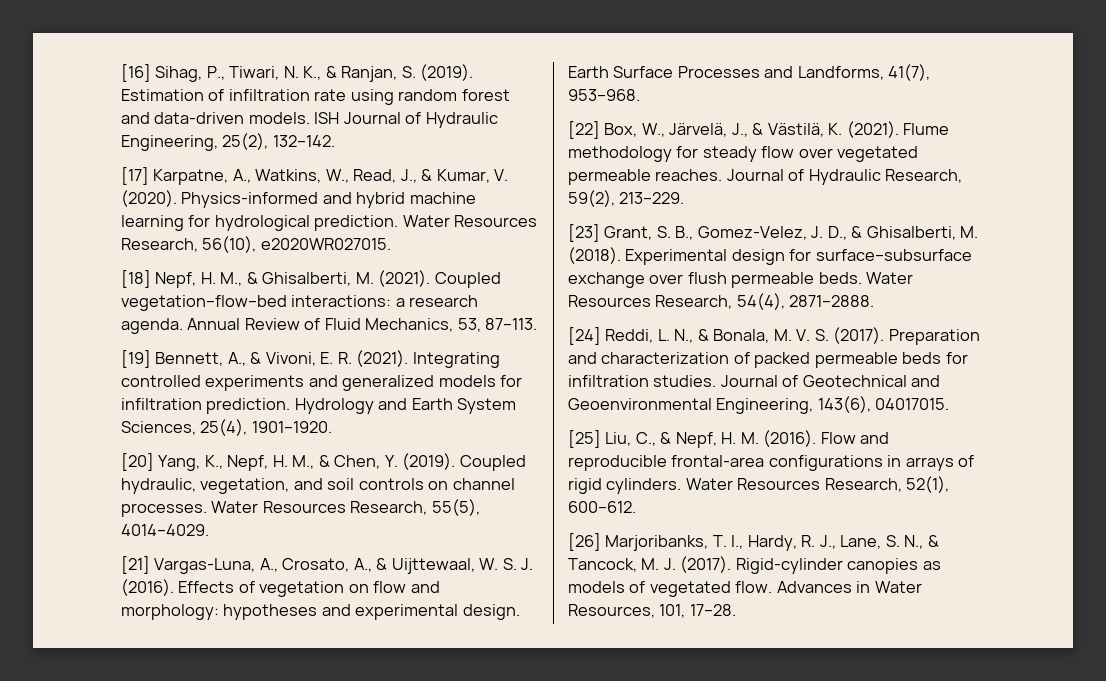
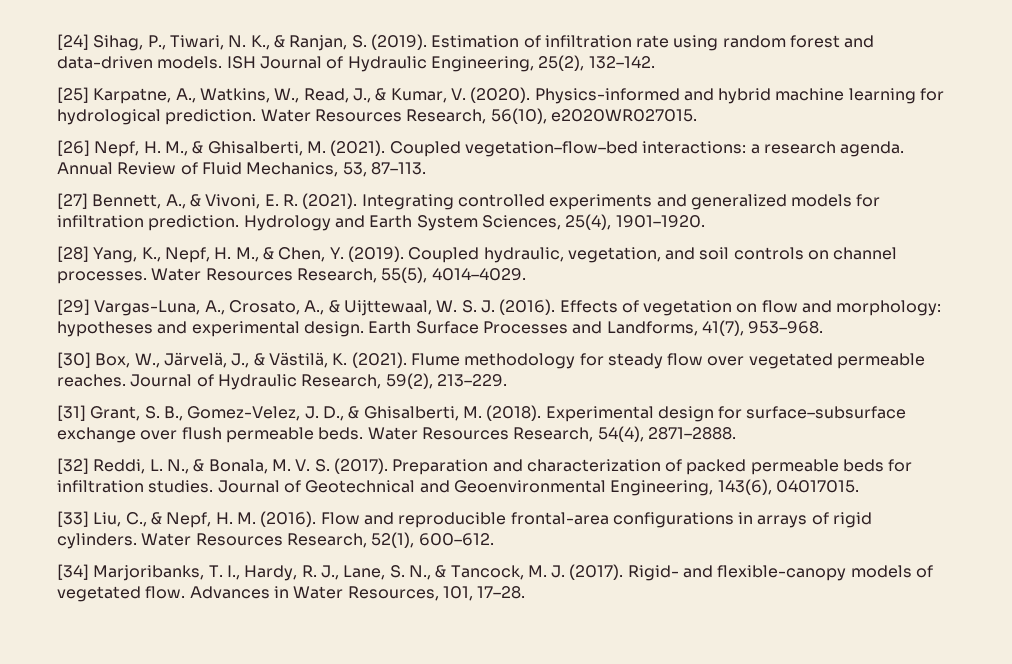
[121,64,151,82] [16] -> [57,34,89,50] [24]
[121,167,149,185] [17] -> [57,87,89,103] [25]
[121,270,151,288] [18] -> [57,140,90,156] [26]
[121,350,151,368] [19] -> [57,193,88,209] [27]
[121,453,154,471] [20] -> [57,246,89,262] [28]
[121,556,150,574] [21] -> [57,299,90,315] [29]
[568,121,600,139] [22] -> [57,352,91,368] [30]
[568,224,600,242] [23] -> [57,405,86,421] [31]
[568,327,601,345] [24] -> [57,458,89,474] [32]
[568,430,601,448] [25] -> [57,511,89,527] [33]
[568,533,601,551] [26] -> [57,564,89,580] [34]
[735,558,941,574] Rigid-cylinder canopies as -> [627,565,847,581] Rigid- and flexible-canopy

